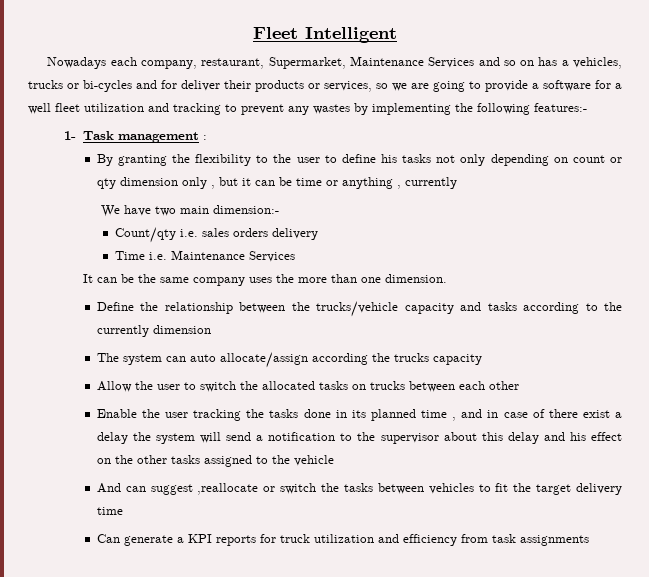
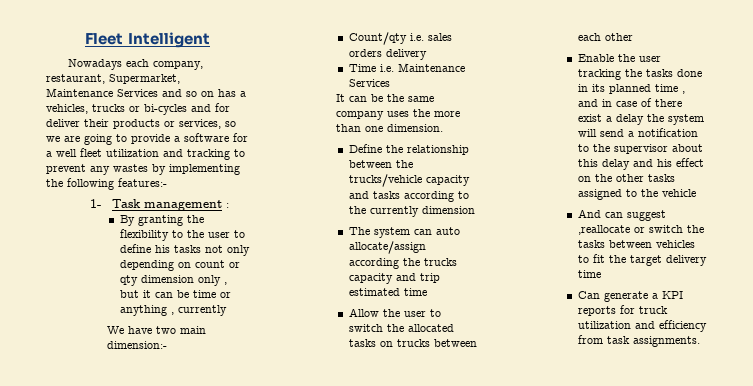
(482, 359) none -> [395,273,440,283] [348,288,427,296] and trip estimated time
[519,535,589,546] assignments -> [632,336,700,347] assignments.

